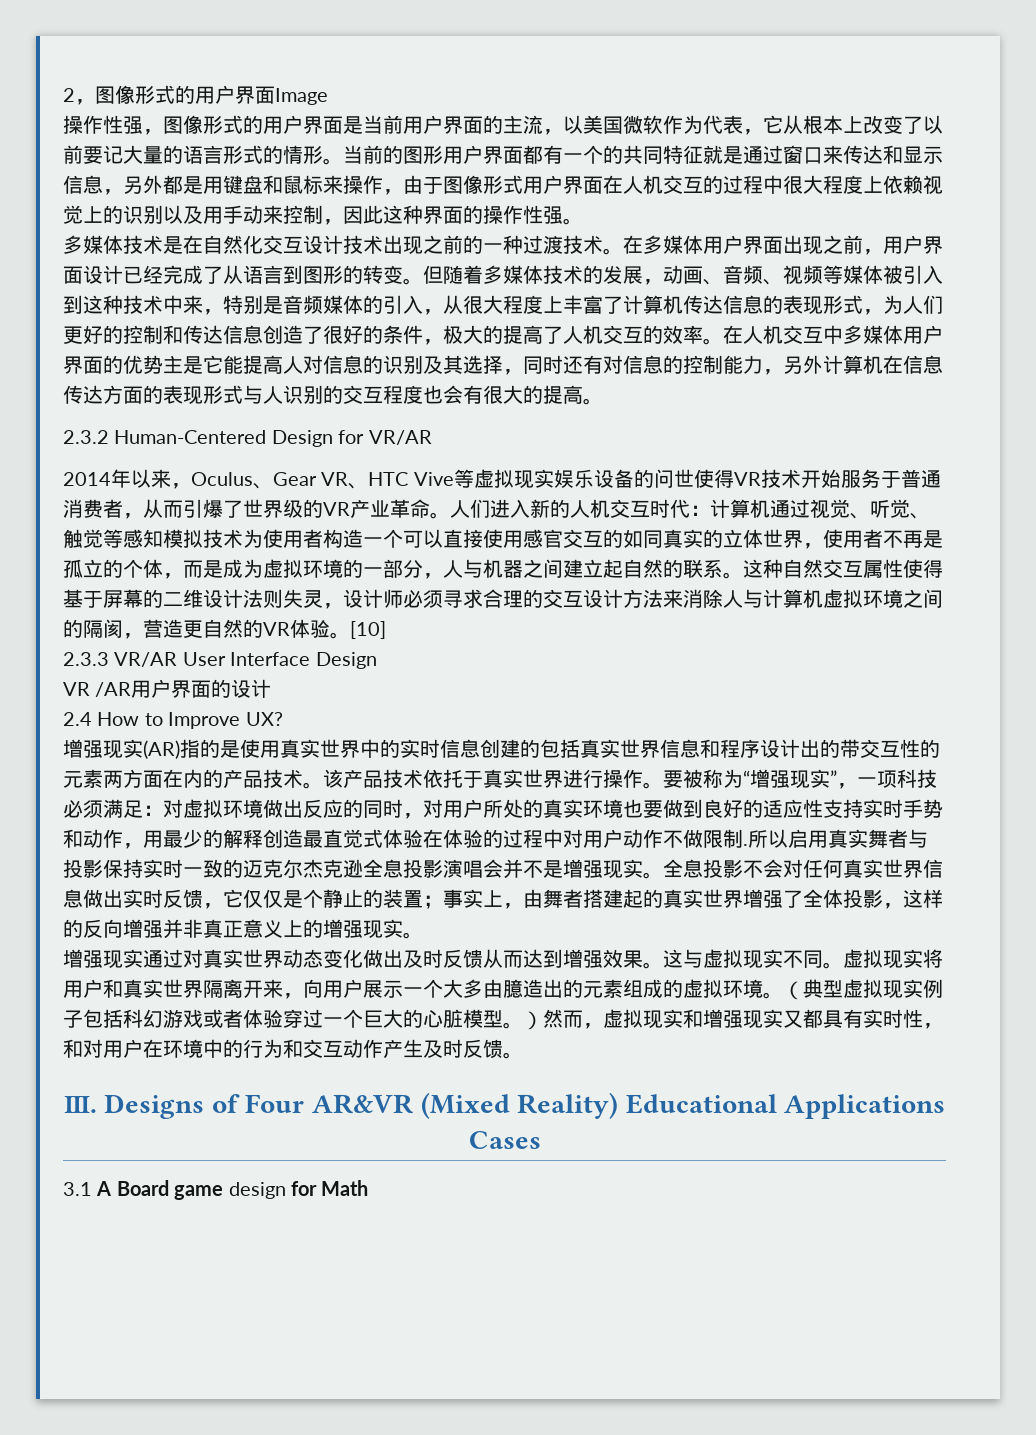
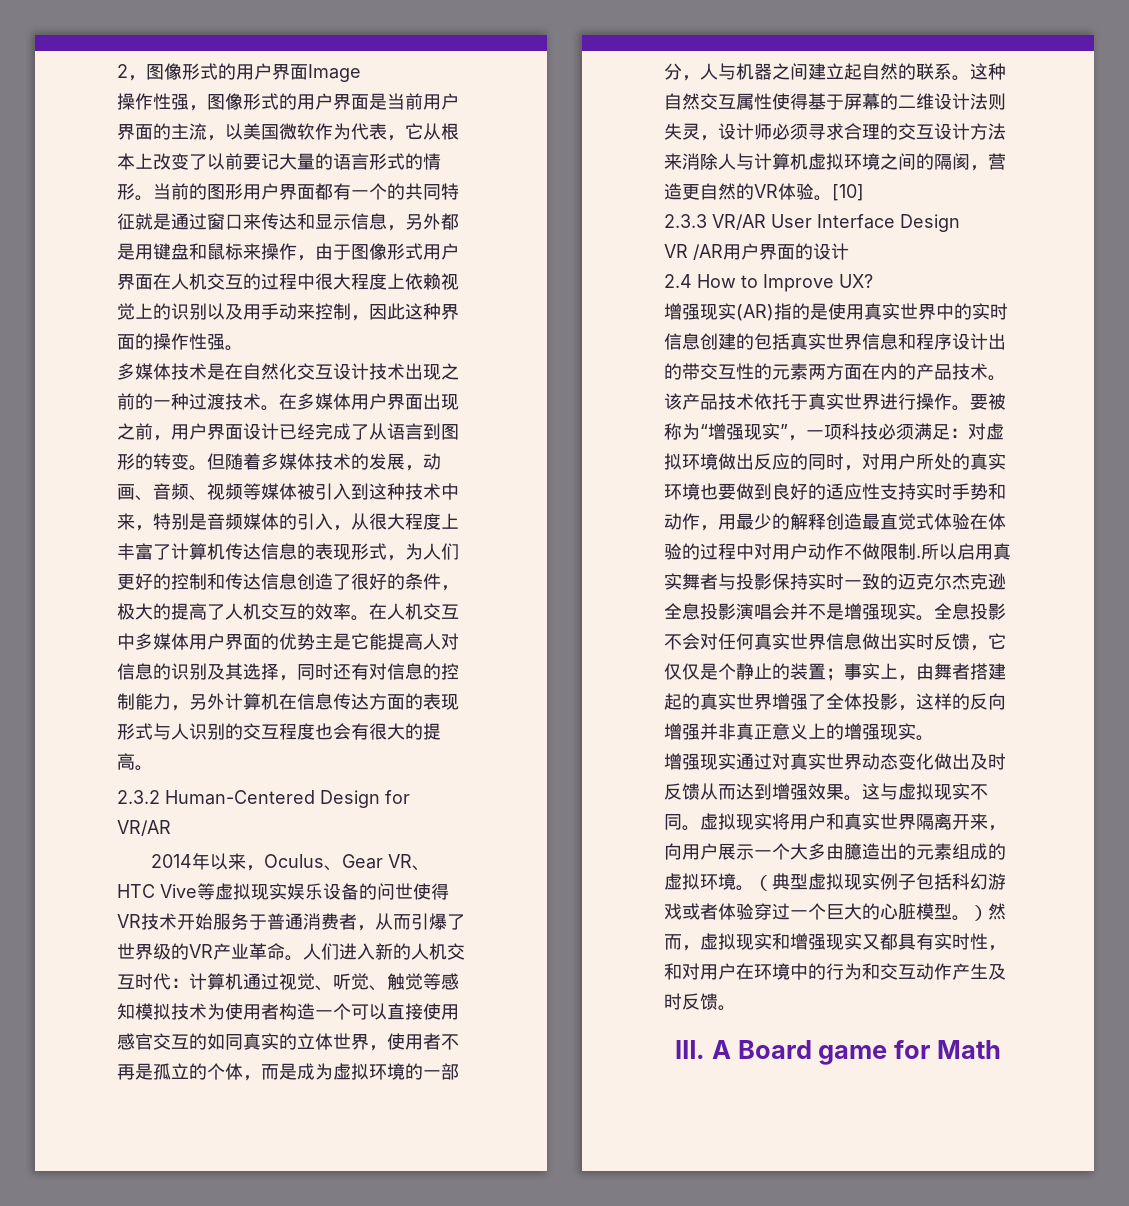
[104,1092,946,1119] [468,1131,541,1149] [63,1182,92,1196] Designs of Four AR&VR (Mixed Reality) Educational Applications Cases // 3.1 -> (705, 1049) none
[228,1182,286,1199] design -> (888, 1055) none

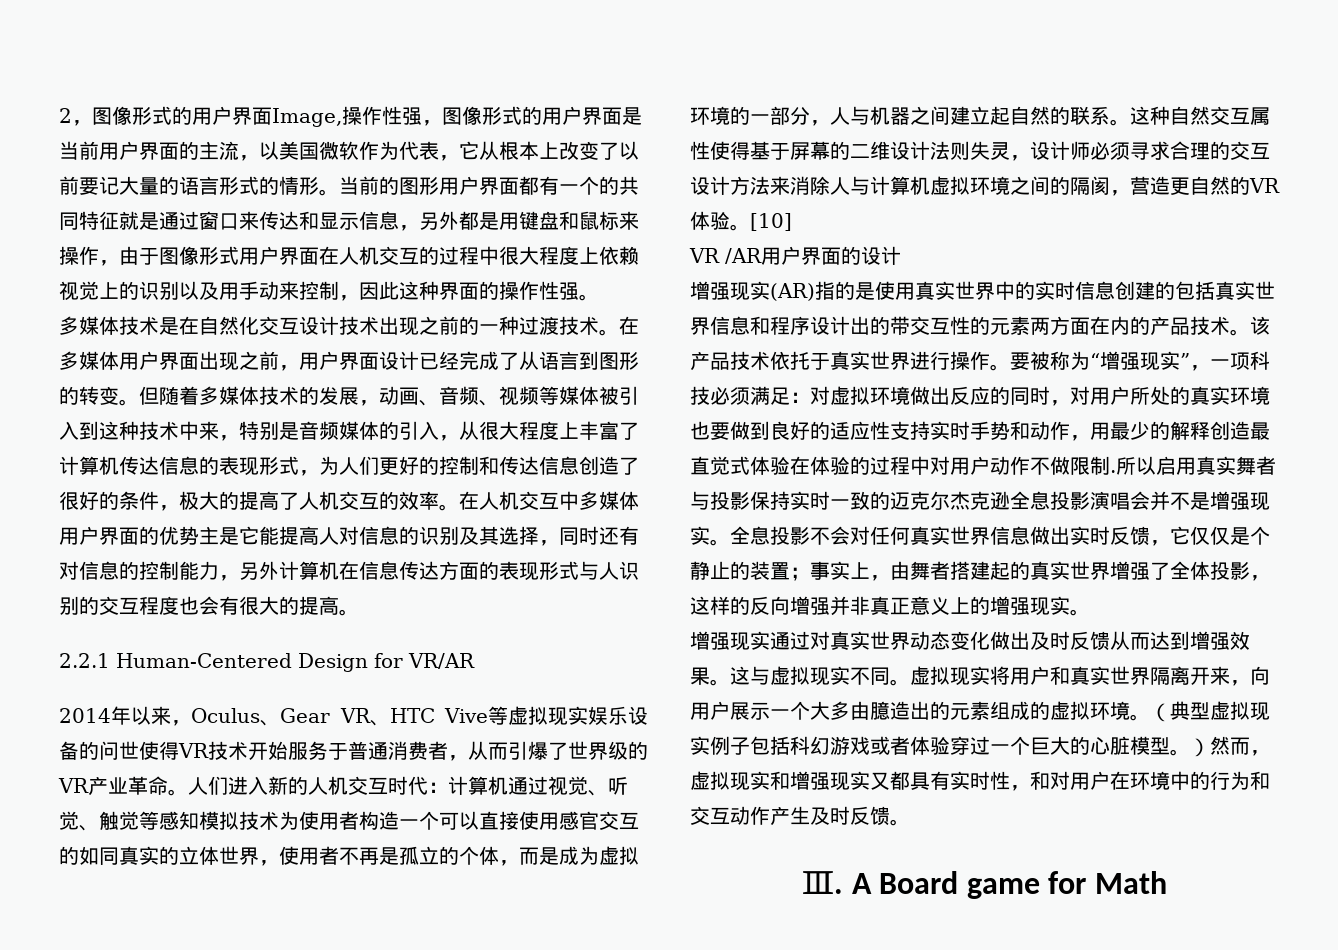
[308,64,361,82] Image // -> [272,108,342,127] Image,
[117,790,160,804] 2.3.2 -> [59,653,110,668] 2.2.1
[664,214,960,232] // 2.3.3 VR/AR User Interface Design -> (792, 222) none
[664,274,873,292] // 2.4 How to Improve UX? -> (901, 255) none

